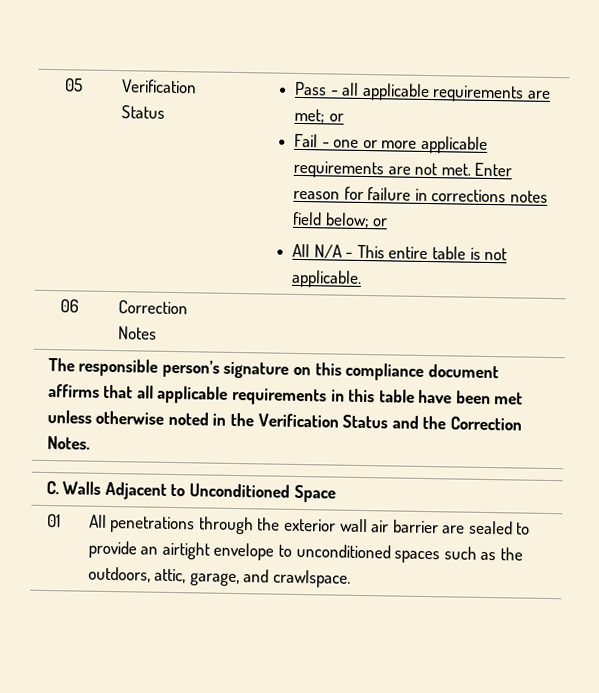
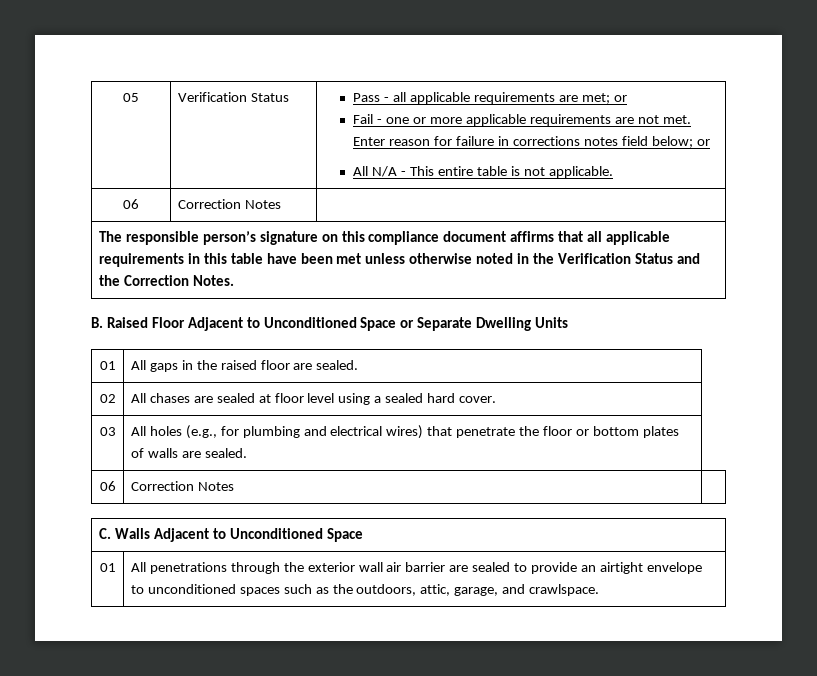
(90, 442) none -> [91,317,569,331] [99,361,116,370] [130,360,359,372] [99,394,116,403] [130,393,496,405] [99,427,116,436] [130,425,679,439] [130,448,247,458] [99,481,116,491] [130,481,234,491] // B. Raised Floor Adjacent to Unconditioned Space or Separate Dwelling Units // 01 | All gaps in the raised floor are sealed. // 02 | All chases are sealed at floor level using a sealed hard cover. // 03 | All holes (e.g., for plumbing and electrical wires) that penetrate the floor or bottom plates of walls are sealed. // 06 | Correction Notes |

